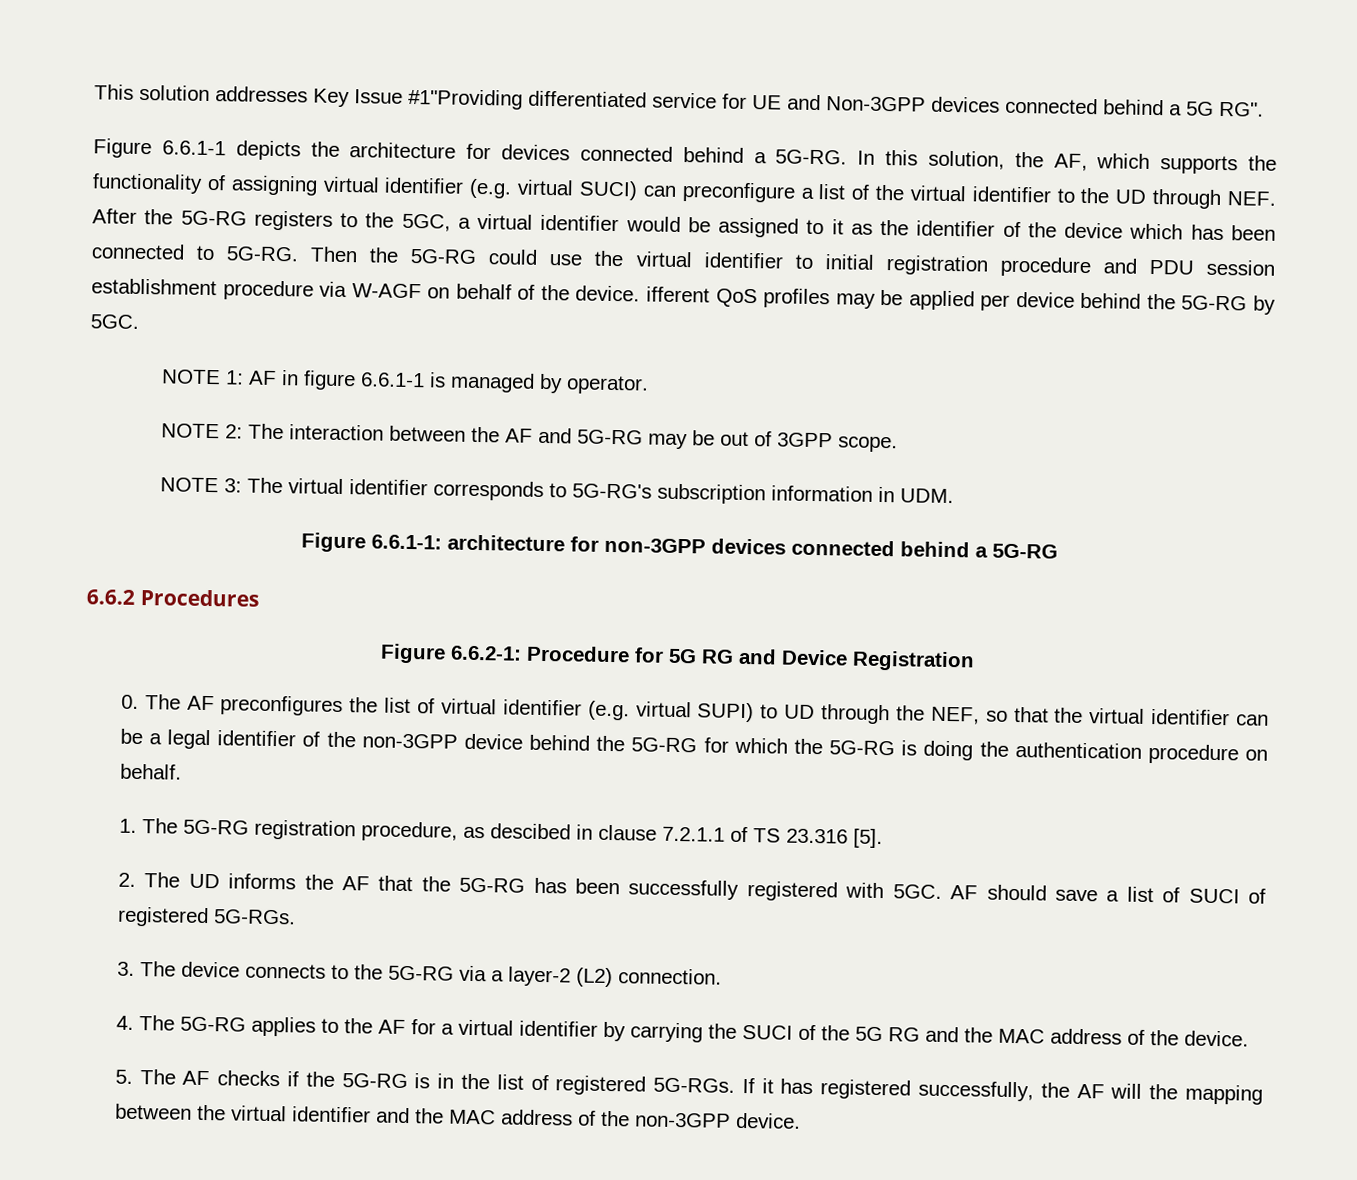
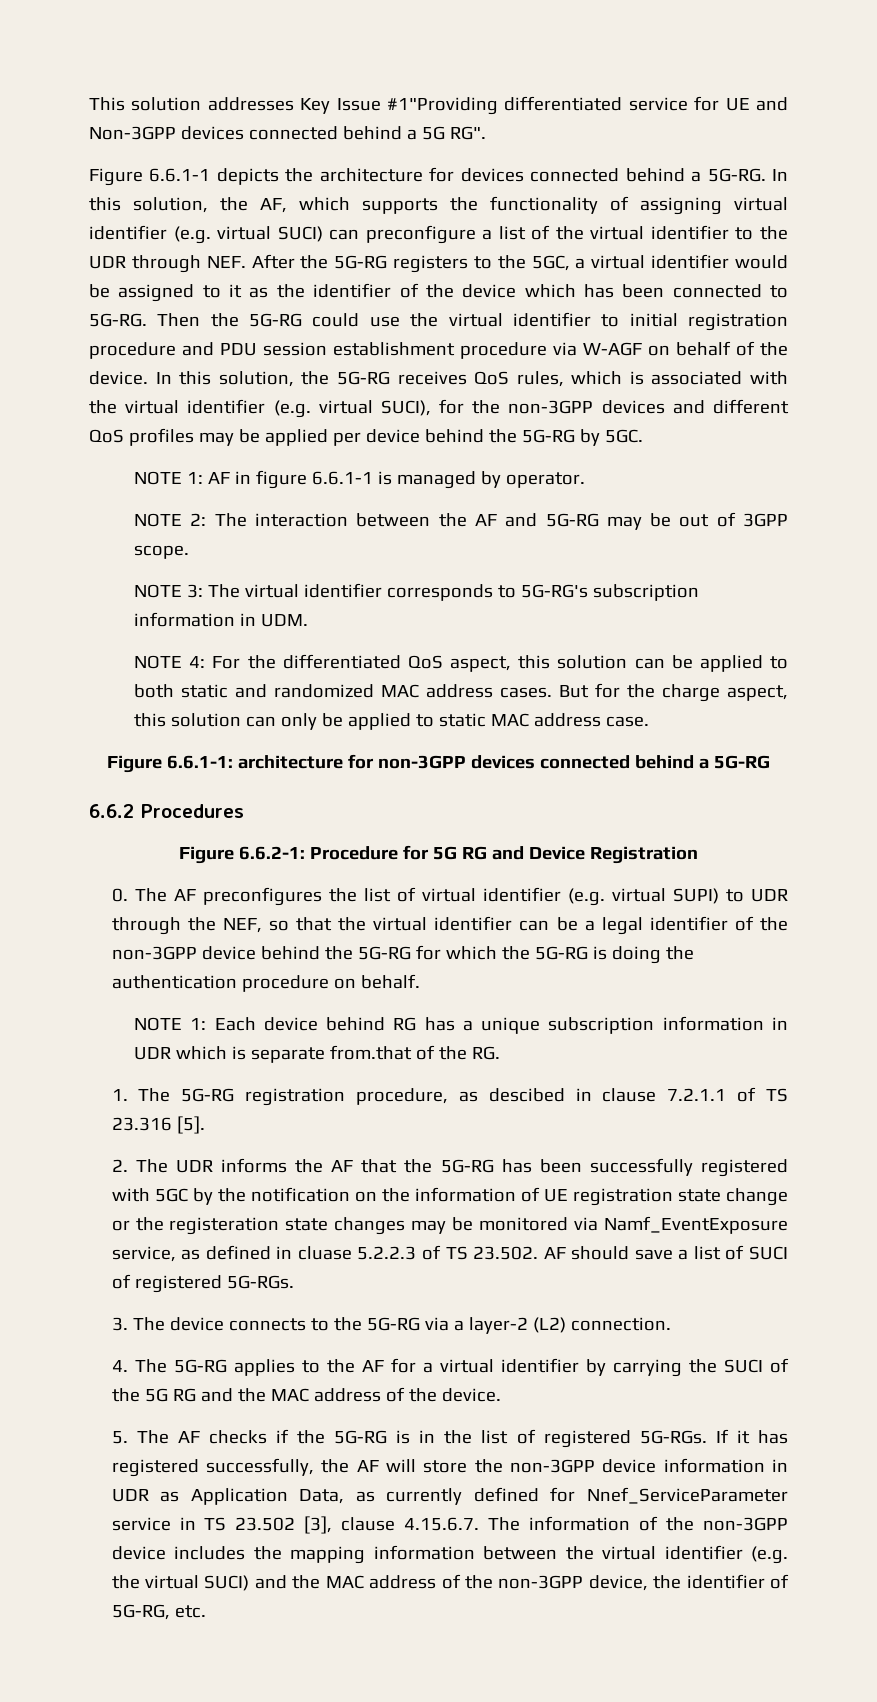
[1115,189,1147,204] UD -> [89,256,126,269] UDR
[645,286,710,303] ifferent -> [155,371,788,387] [89,399,789,418] In this solution, the 5G-RG receives QoS rules, which is associated with the virtual identifier (e.g. virtual SUCI), for the non-3GPP devices and different
(954, 496) none -> [134,654,788,672] [134,683,789,702] [134,713,650,730] // NOTE 4: For the differentiated QoS aspect, this solution can be applied to both static and randomized MAC address cases. But for the charge aspect, this solution can only be applied to static MAC address case.
[784,704,816,720] UD -> [750,889,788,902] UDR
(182, 771) none -> [134,1016,788,1034] [134,1045,501,1063] // NOTE 1: Each device behind RG has a unique subscription information in UDR which is separate from.that of the RG.
[188,873,220,889] UD -> [175,1160,213,1173] UDR
[892,884,942,899] 5GC. -> [154,1187,788,1206] [111,1216,788,1235] [111,1245,539,1262] 5GC by the notification on the information of UE registration state change or the registeration state changes may be monitored via Namf_EventExposure service, as defined in cluase 5.2.2.3 of TS 23.502.
(1143, 1091) none -> [423,1458,788,1473] [111,1487,788,1505] [111,1516,788,1534] [111,1546,246,1560] store the non-3GPP device information in UDR as Application Data, as currently defined for Nnef_ServiceParameter service in TS 23.502 [3], clause 4.15.6.7. The information of the non-3GPP device includes
(1263, 1094) none -> [373,1545,475,1560] information
(371, 1114) none -> [751,1546,788,1564] [111,1575,250,1591] (e.g. the virtual SUCI)
[735,1112,801,1129] device. -> [588,1574,789,1591] [111,1604,206,1620] device, the identifier of 5G-RG, etc.

